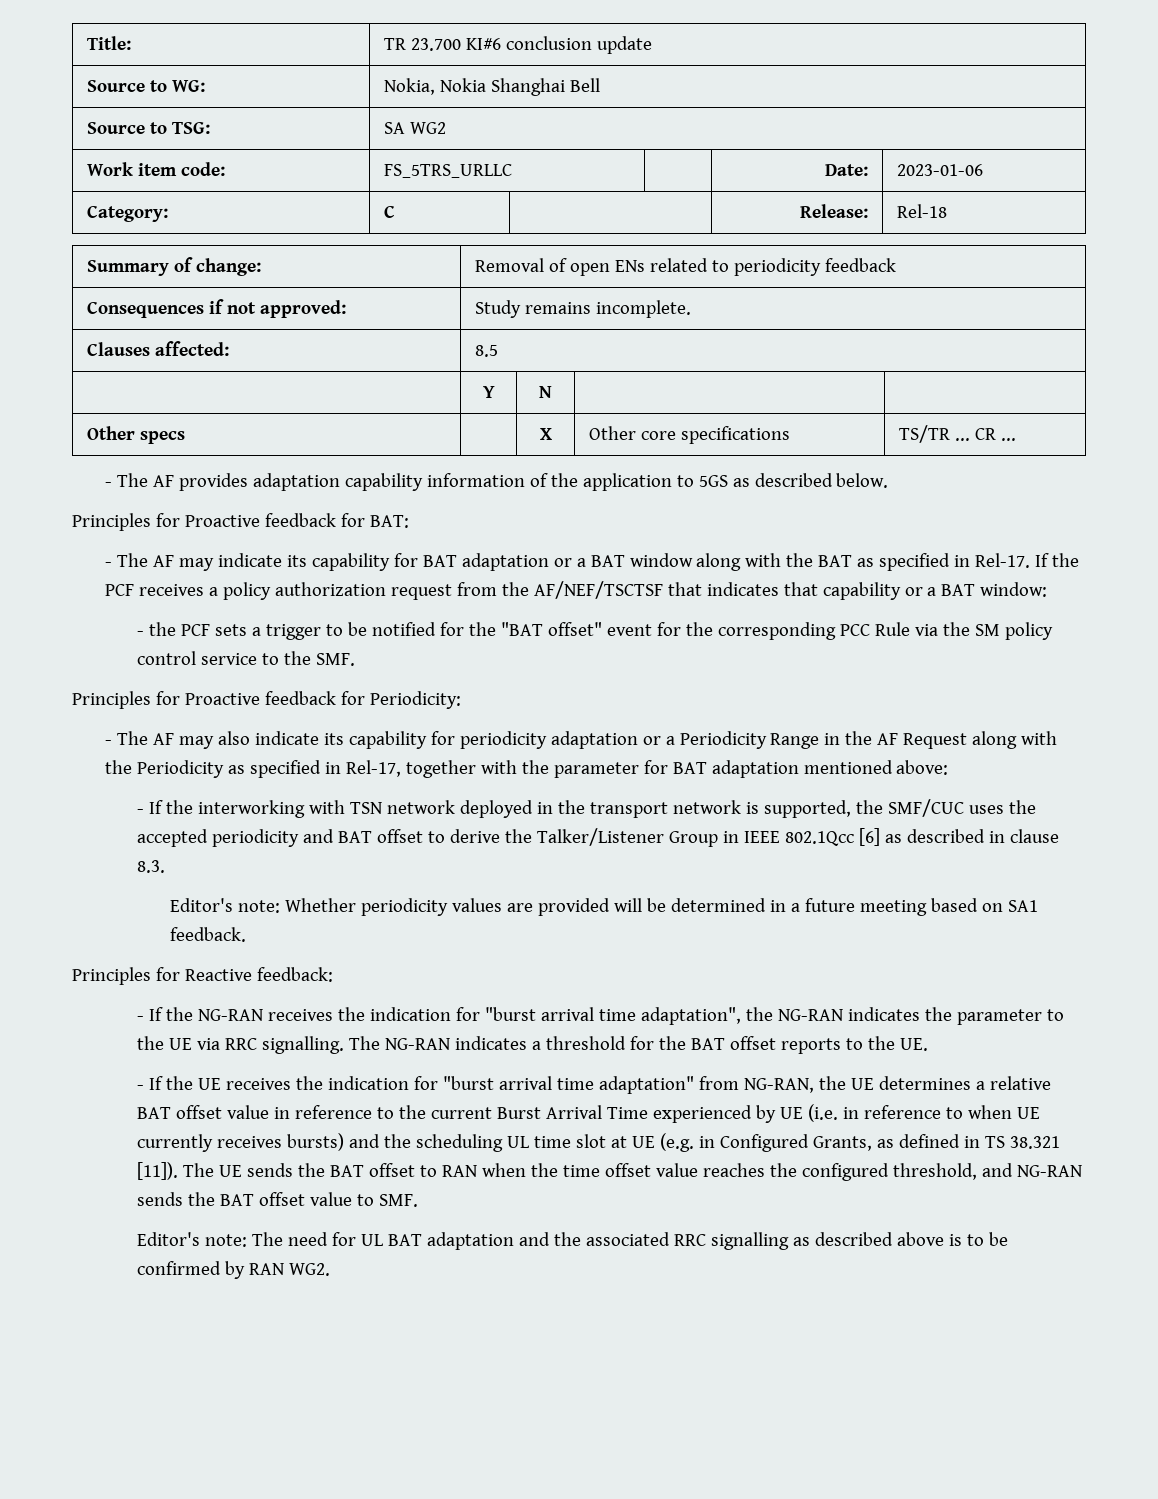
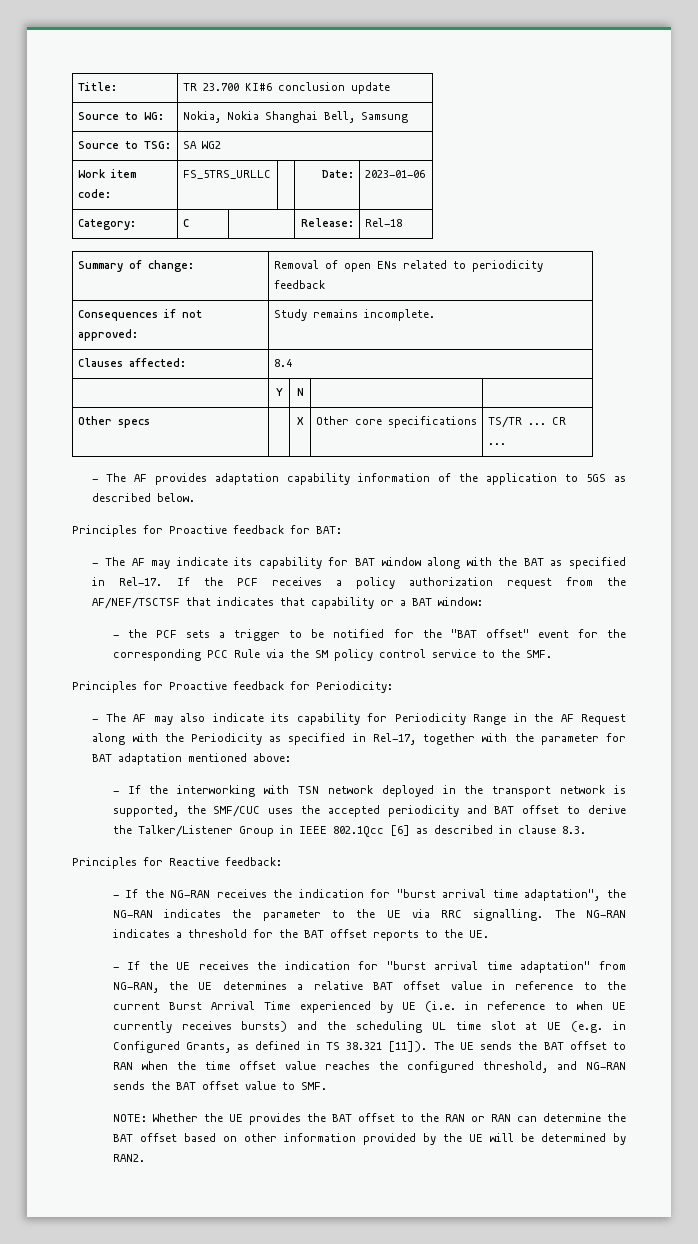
[569,78,600,92] Bell -> [323,111,408,123] Bell, Samsung
[474,345,498,357] 8.5 -> [273,359,292,367] 8.4
[461,553,625,571] adaptation or a BAT -> (375, 562) none
[459,731,675,749] periodicity adaptation or a -> (388, 717) none
[169,898,1038,916] [169,927,246,942] // Editor's note: Whether periodicity values are provided will be determined in a future meeting based on SA1 feedback. -> (586, 830) none
[137,1232,1009,1250] [137,1261,331,1279] Editor's note: The need for UL BAT adaptation and the associated RRC signalling as described above is to be confirmed by RAN WG2. -> [112,1113,626,1125] [112,1133,626,1145] [112,1154,145,1162] NOTE: Whether the UE provides the BAT offset to the RAN or RAN can determine the BAT offset based on other information provided by the UE will be determined by RAN2.

